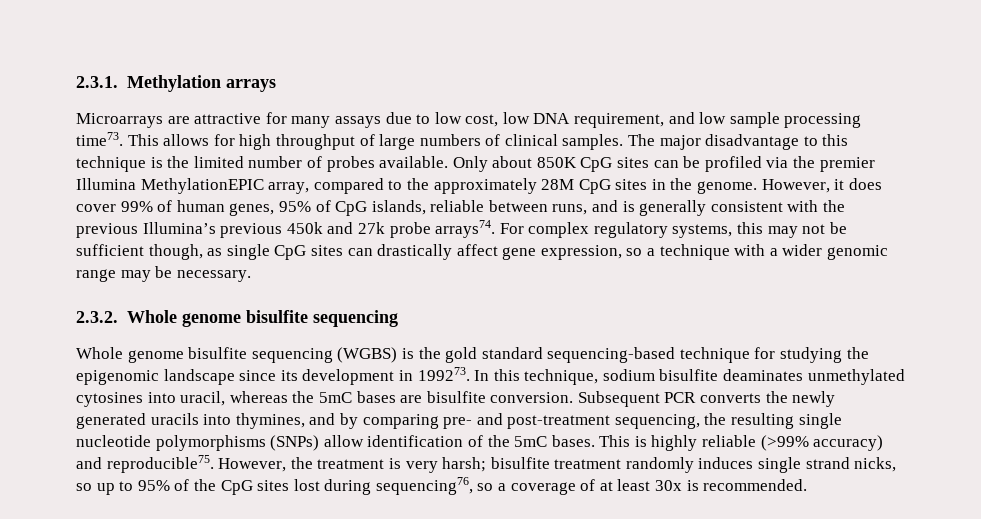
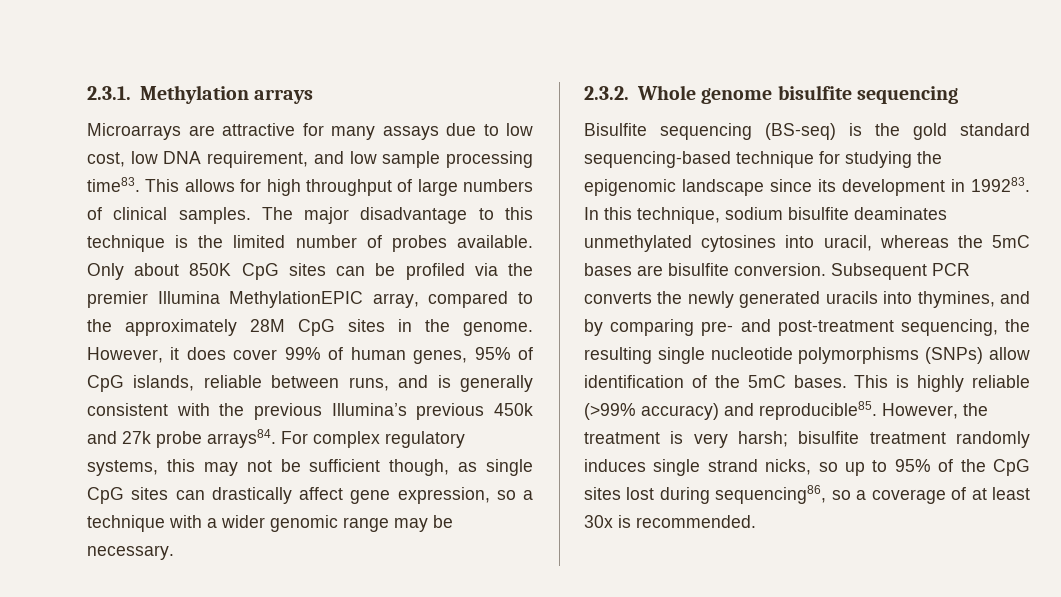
[76,132,123,146] time73. -> [87,177,140,192] time83.
[435,220,496,238] arrays74. -> [207,429,276,448] arrays84.
[76,347,398,363] Whole genome bisulfite sequencing (WGBS) -> [584,123,836,140] Bisulfite sequencing (BS-seq)
[417,367,470,381] 199273. -> [971,177,1030,192] 199283.
[106,455,214,473] reproducible75. -> [759,401,877,420] reproducible85.
[375,477,473,495] sequencing76, -> [715,485,827,504] sequencing86,

